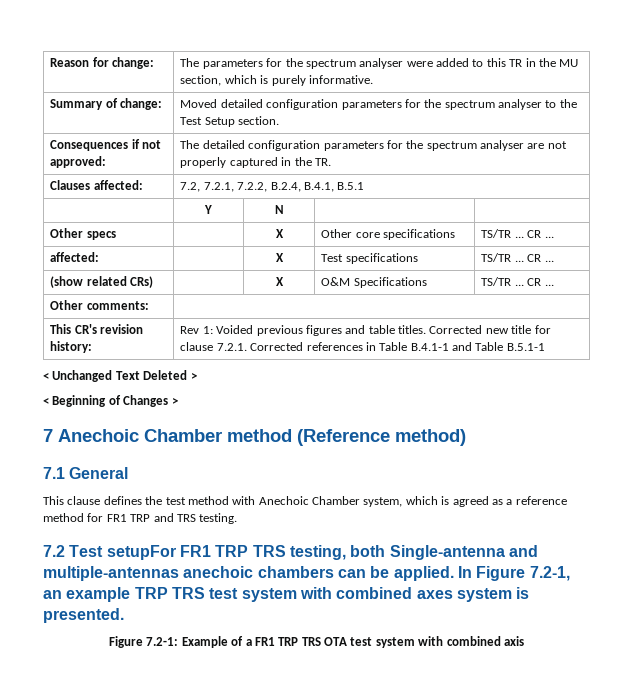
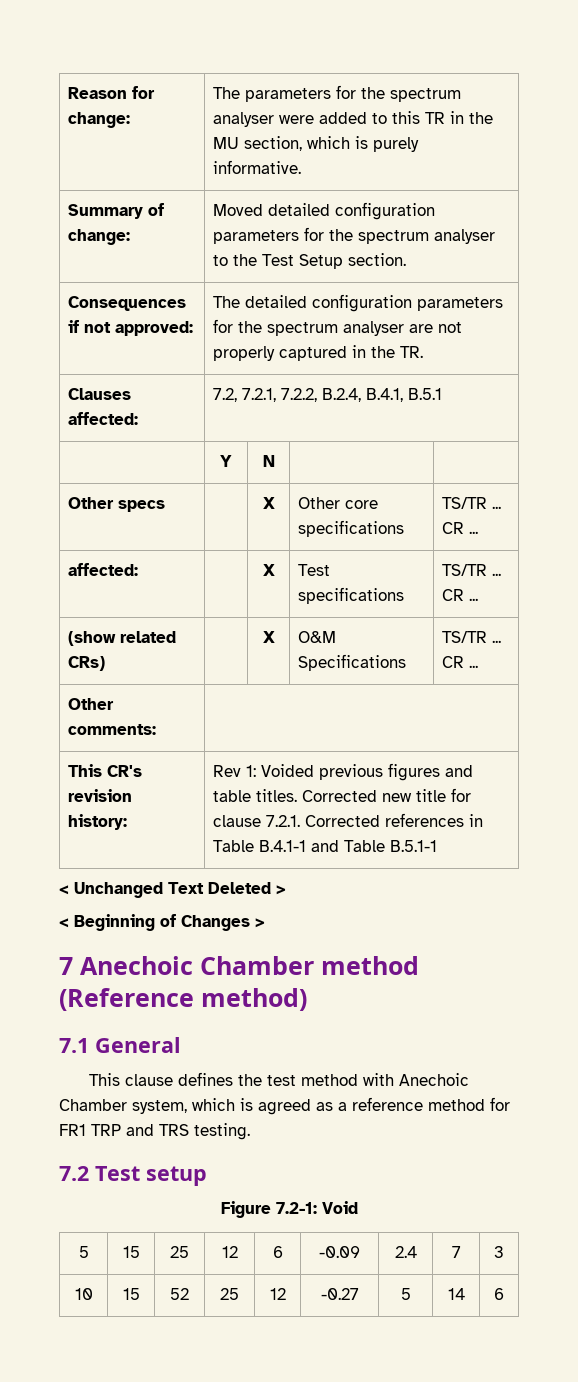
[106,545,538,560] [43,566,570,581] [43,587,530,602] [43,608,124,623] [109,636,524,648] setupFor FR1 TRP TRS testing, both Single-antenna and multiple-antennas anechoic chambers can be applied. In Figure 7.2-1, an example TRP TRS test system with combined axes system is presented. // Figure 7.2-1: Example of a FR1 TRP TRS OTA test system with combined axis -> [146,1166,207,1186] [220,1201,358,1218] [78,1246,89,1258] [122,1246,140,1258] [170,1246,189,1258] [221,1246,238,1258] [272,1246,283,1258] [319,1246,360,1258] [394,1246,417,1258] [451,1246,461,1258] [494,1246,504,1258] [74,1288,93,1300] [122,1288,140,1300] [170,1288,189,1300] [220,1288,239,1300] [269,1288,286,1300] [320,1288,359,1300] [400,1288,411,1300] [447,1288,465,1300] [494,1288,504,1300] setup // Figure 7.2-1: Void // 5 | 15 | 25 | 12 | 6 | -0.09 | 2.4 | 7 | 3 // 10 | 15 | 52 | 25 | 12 | -0.27 | 5 | 14 | 6

